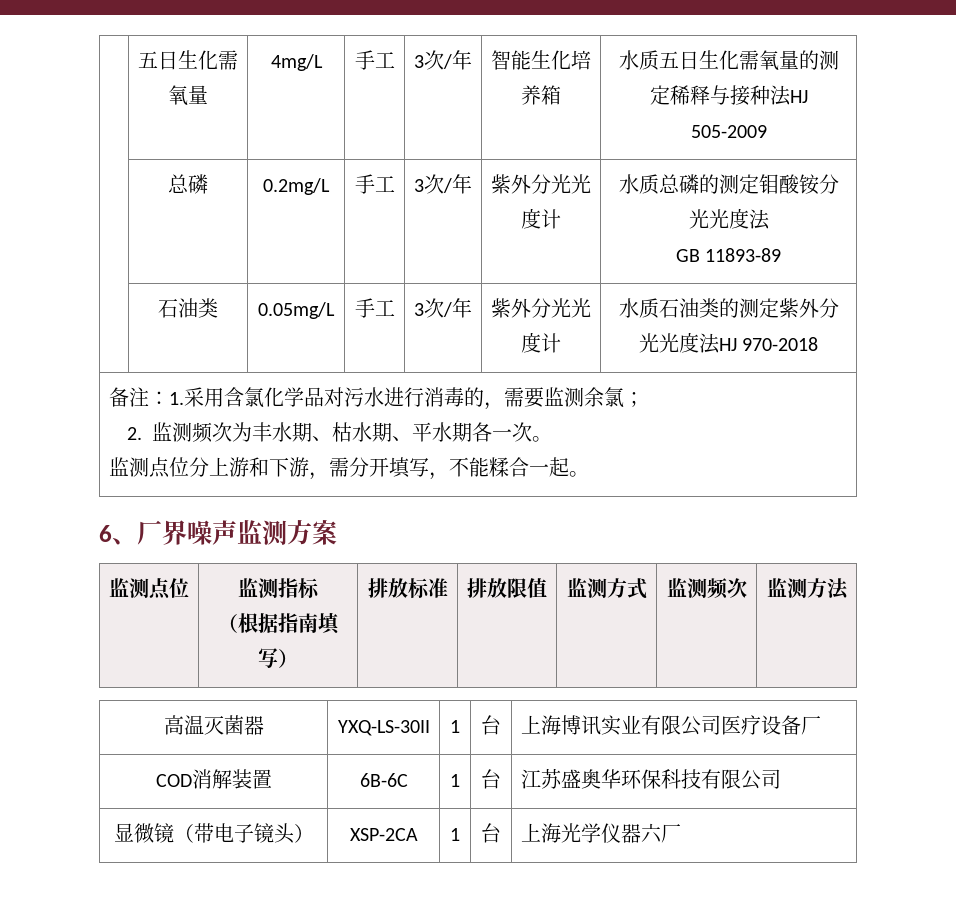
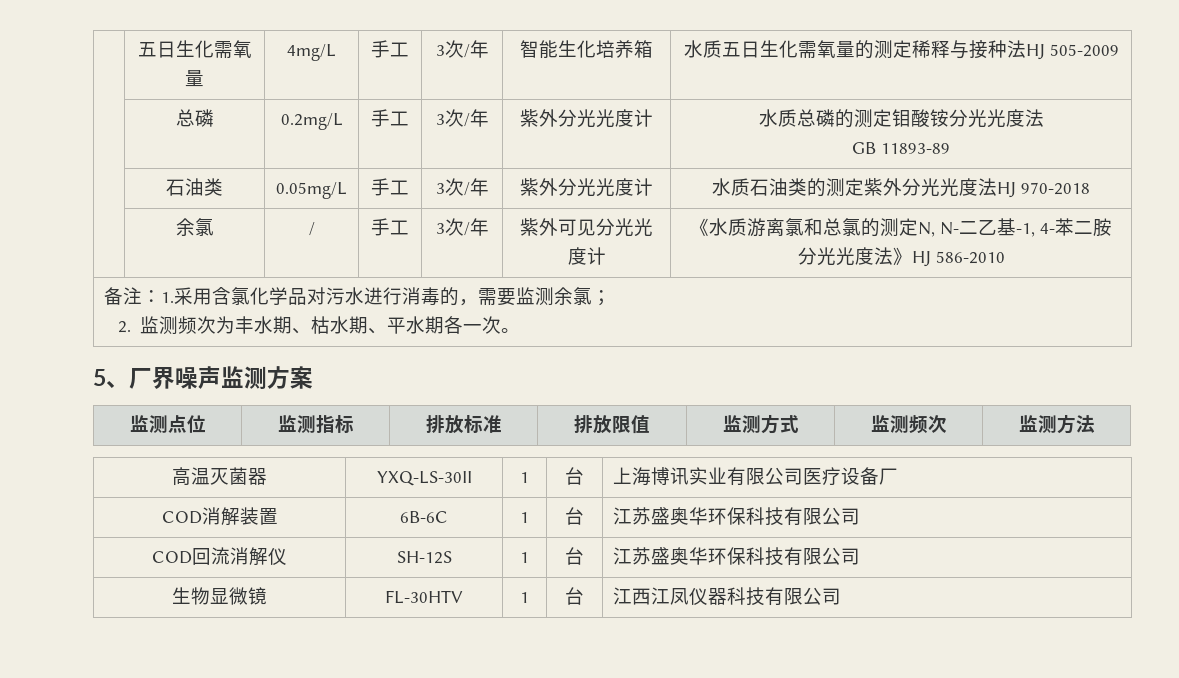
(819, 344) none -> [175,218,214,237] [308,222,315,236] [371,218,409,236] [435,218,489,236] [520,218,654,237] [567,247,606,265] [690,218,1112,237] [797,247,1005,267] // | 余氯 | / | 手工 | 3次/年 | 紫外可见分光光度计 | 《水质游离氯和总氯的测定N, N-二乙基-1, 4-苯二胺分光光度法》HJ 586-2010
[108,457,589,480] [99,525,112,542] // 监测点位分上游和下游，需分开填写，不能糅合一起。 // 6 -> [93,369,106,386] // 5
[218,612,341,635] [258,648,298,668] // （根据指南填写） -> (354, 424) none
[113,823,314,844] [349,828,418,841] [450,828,460,841] [481,823,501,843] [520,823,681,843] 显微镜（带电子镜头） | XSP-2CA | 1 | 台 | 上海光学仪器六厂 -> [152,547,287,566] [396,551,452,564] [520,552,529,563] [565,547,584,565] [613,547,861,566] [172,587,267,605] [385,590,463,604] [520,592,529,603] [565,587,584,605] [613,587,842,606] COD回流消解仪 | SH-12S | 1 | 台 | 江苏盛奥华环保科技有限公司 // 生物显微镜 | FL-30HTV | 1 | 台 | 江西江凤仪器科技有限公司

